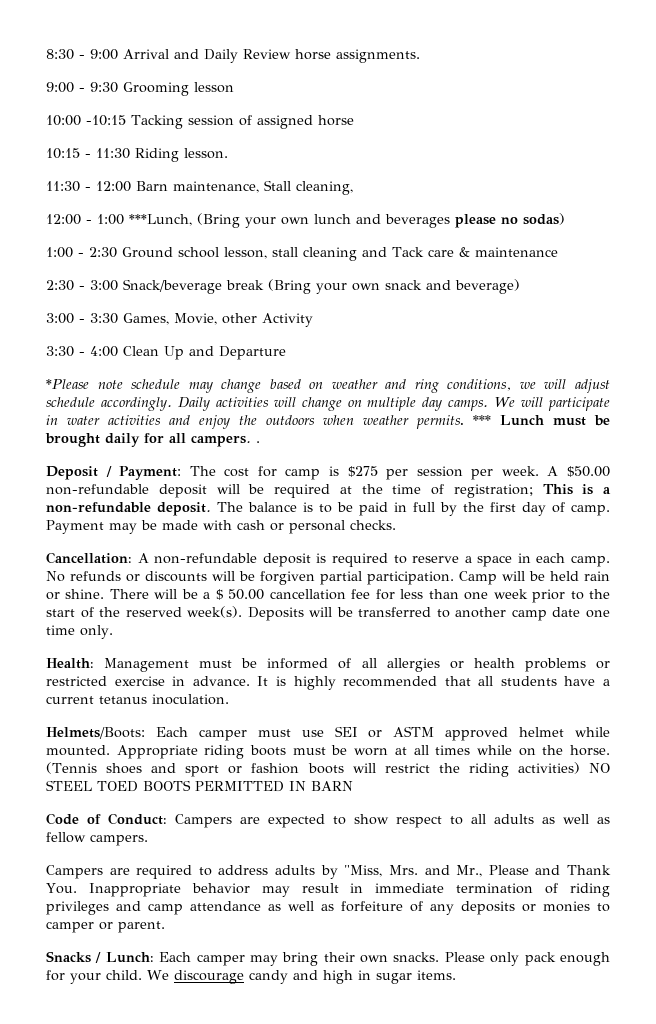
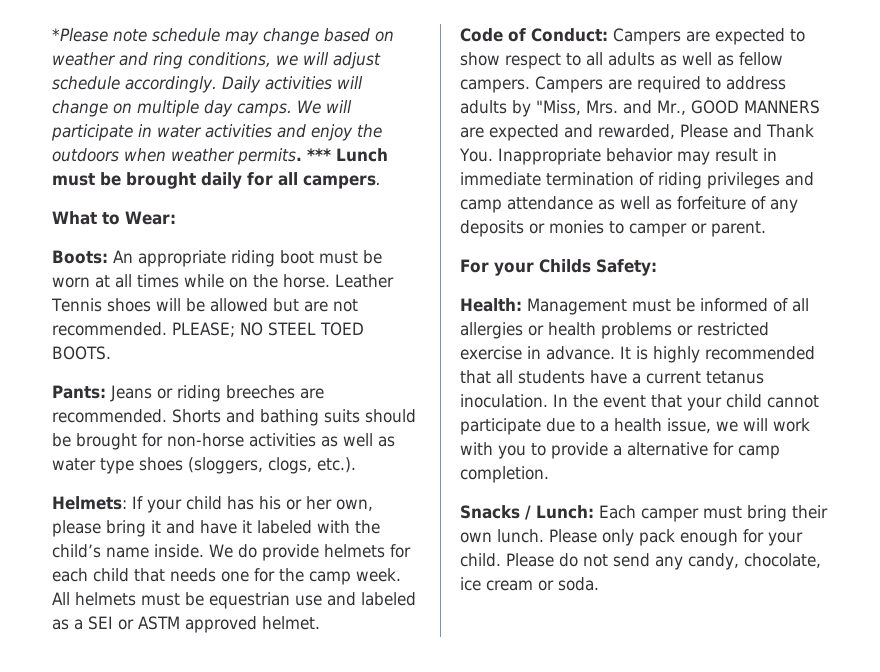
[46,49,420,63] [46,82,234,96] [46,115,354,129] [46,148,228,162] [46,180,353,195] [46,213,565,228] [46,247,558,261] [46,279,520,294] [46,313,313,327] [46,346,286,360] 8:30 - 9:00 Arrival and Daily Review horse assignments. // 9:00 - 9:30 Grooming lesson // 10:00 -10:15 Tacking session of assigned horse // 10:15 - 11:30 Riding lesson. // 11:30 - 12:00 Barn maintenance, Stall cleaning, // 12:00 - 1:00 ***Lunch, (Bring your own lunch and beverages please no sodas) // 1:00 - 2:30 Ground school lesson, stall cleaning and Tack care & maintenance // 2:30 - 3:00 Snack/beverage break (Bring your own snack and beverage) // 3:00 - 3:30 Games, Movie, other Activity // 3:30 - 4:00 Clean Up and Departure // -> (52, 35) none
[256,441,260,443] [46,466,610,480] [46,484,611,498] [46,502,610,516] [46,520,396,534] [46,552,610,567] [46,571,610,585] [46,589,611,603] [46,606,611,621] [46,625,113,639] [46,658,610,672] [46,676,610,690] [46,694,229,705] [46,726,610,741] [46,745,287,759] . // Deposit / Payment: The cost for camp is $275 per session per week. A $50.00 non-refundable deposit will be required at the time of registration; This is a non-refundable deposit. The balance is to be paid in full by the first day of camp. Payment may be made with cash or personal checks. // Cancellation: A non-refundable deposit is required to reserve a space in each camp. No refunds or discounts will be forgiven partial participation. Camp will be held rain or shine. There will be a $ 50.00 cancellation fee for less than one week prior to the start of the reserved week(s). Deposits will be transferred to another camp date one time only. // Health: Management must be informed of all allergies or health problems or restricted exercise in advance. It is highly recommended that all students have a current tetanus inoculation. // Helmets/Boots: Each camper must use SEI or ASTM approved helmet while mounted. Appropriate riding boots -> [52,211,176,225] [52,250,314,267] // What to Wear: // Boots: An appropriate riding boot
[46,762,611,777] [46,780,353,792] (Tennis shoes and sport or fashion boots will restrict the riding activities) NO STEEL TOED BOOTS PERMITTED IN BARN -> [335,274,394,288] [51,298,358,312] [52,322,364,337] [52,346,111,360] [52,385,324,402] [52,409,416,426] [52,433,395,450] [52,457,356,474] [52,496,373,513] [52,520,380,537] [52,544,411,561] [52,568,401,585] [52,592,416,609] [52,616,320,633] Leather Tennis shoes will be allowed but are not recommended. PLEASE; NO STEEL TOED BOOTS. // Pants: Jeans or riding breeches are recommended. Shorts and bathing suits should be brought for non-horse activities as well as water type shoes (sloggers, clogs, etc.). // Helmets: If your child has his or her own, please bring it and have it labeled with the child’s name inside. We do provide helmets for each child that needs one for the camp week. All helmets must be equestrian use and labeled as a SEI or ASTM approved helmet.
(148, 840) // -> (530, 86) none
(483, 871) none -> [690,100,820,114] [460,124,675,141] GOOD MANNERS are expected and rewarded,
(165, 927) none -> [460,259,657,276] [460,298,809,315] [460,322,769,339] [460,346,815,363] [460,370,764,384] [460,394,819,411] [460,418,810,435] [460,442,780,459] [460,466,549,483] // For your Childs Safety: // Health: Management must be informed of all allergies or health problems or restricted exercise in advance. It is highly recommended that all students have a current tetanus inoculation. In the event that your child cannot participate due to a health issue, we will work with you to provide a alternative for camp completion.
[249,955,278,966] may -> [703,506,742,519] must
[393,952,440,962] snacks. -> [497,529,544,543] lunch.
[147,970,456,984] We discourage candy and high in sugar items. -> [506,553,821,570] [460,577,599,591] Please do not send any candy, chocolate, ice cream or soda.

